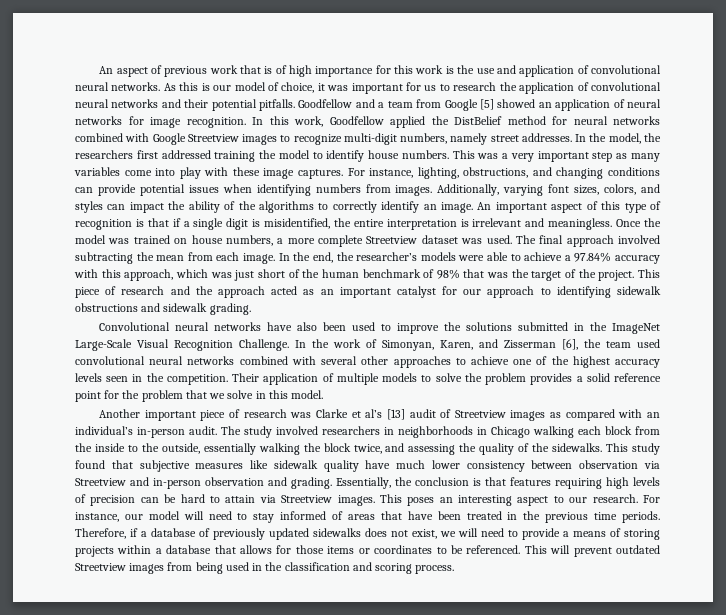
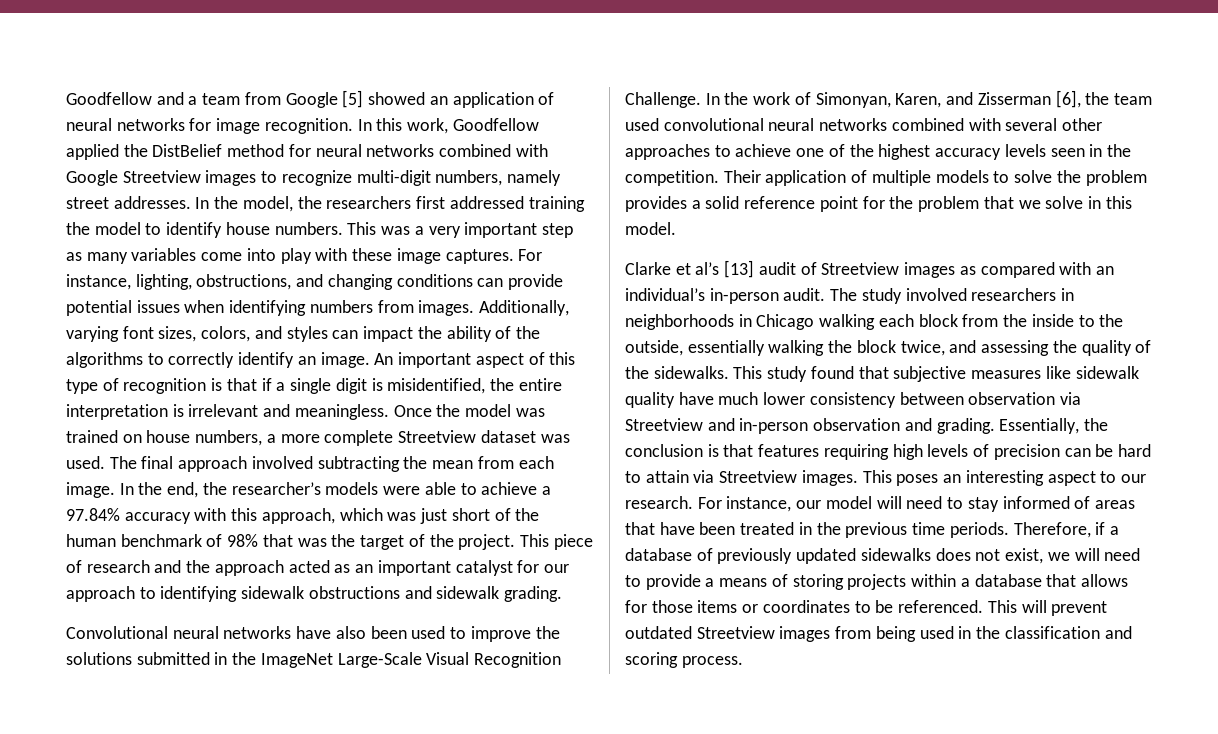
[99,65,661,77] [75,82,661,94] [75,99,296,111] An aspect of previous work that is of high importance for this work is the use and application of convolutional neural networks. As this is our model of choice, it was important for us to research the application of convolutional neural networks and their potential pitfalls. -> (66, 98) none
[99,409,312,421] Another important piece of research was -> (676, 228) none

